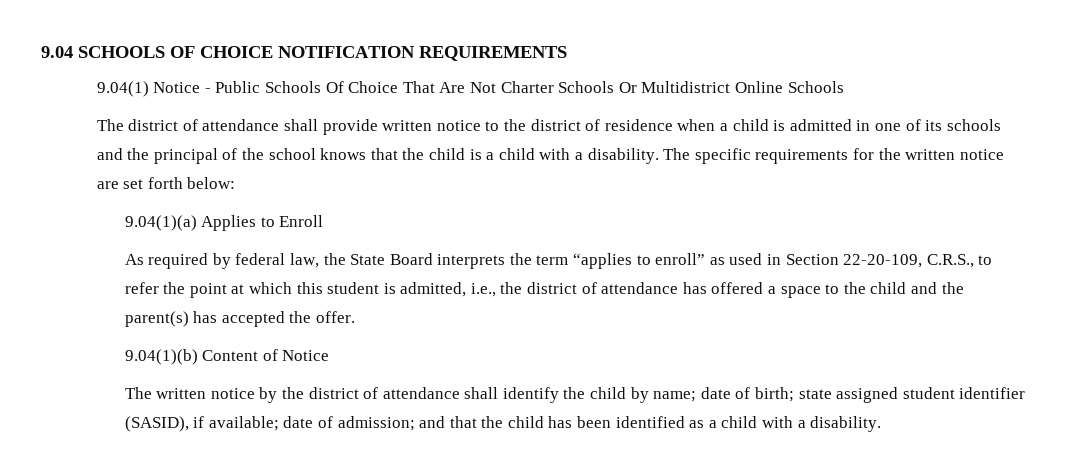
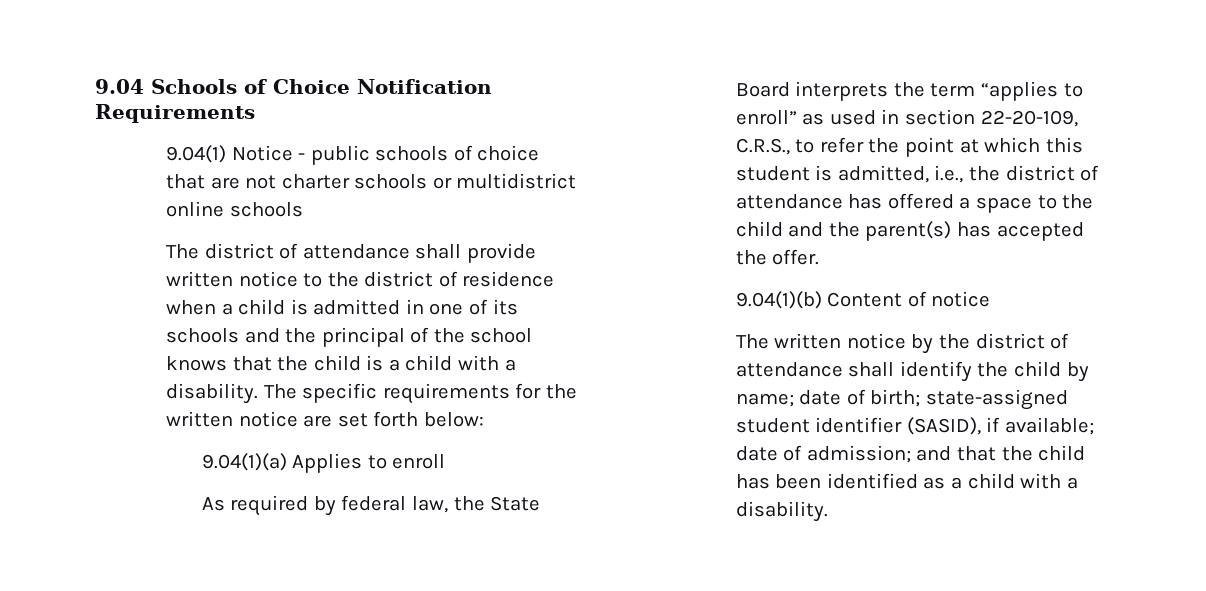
[78,46,567,61] [96,81,844,97] SCHOOLS OF CHOICE NOTIFICATION REQUIREMENTS // 9.04(1) Notice - Public Schools Of Choice That Are Not Charter Schools Or Multidistrict Online Schools -> [151,79,492,94] [95,104,255,123] [166,145,540,165] [166,173,577,189] [166,201,303,217] Schools of Choice Notification Requirements // 9.04(1) Notice - public schools of choice that are not charter schools or multidistrict online schools
[279,215,324,227] Enroll -> [392,454,446,469] enroll
[785,254,839,265] Section -> [904,109,975,125] section
[282,350,330,361] Notice -> [931,291,991,307] notice
[798,387,899,403] state assigned -> [925,389,1068,410] state-assigned

